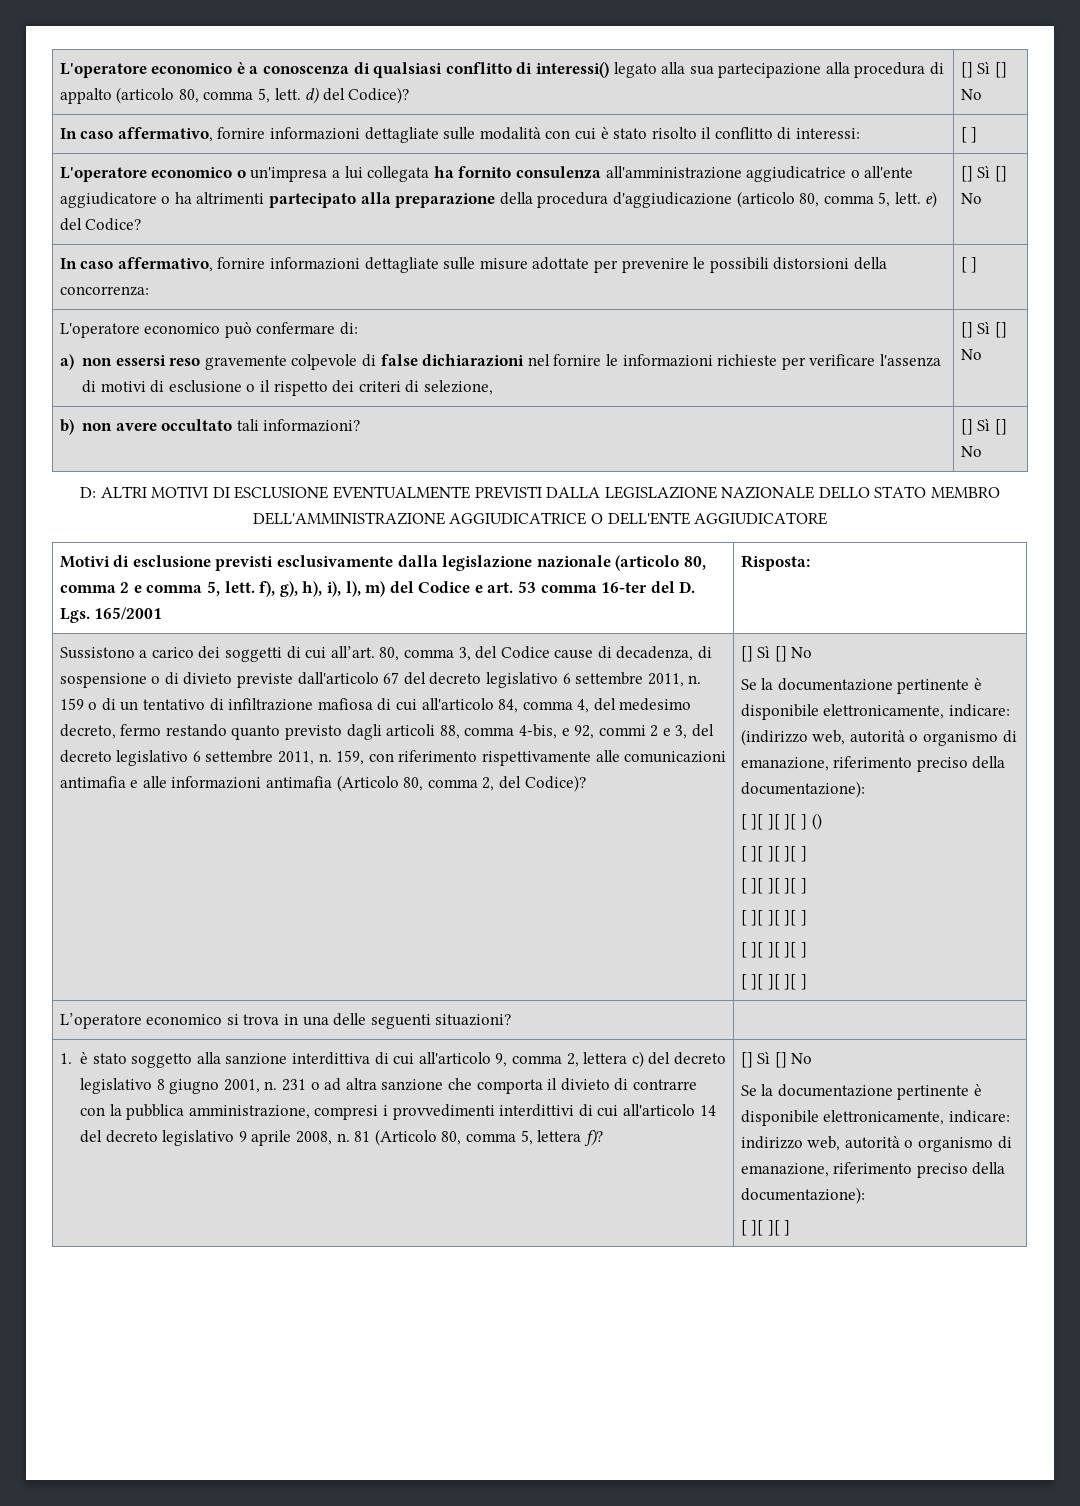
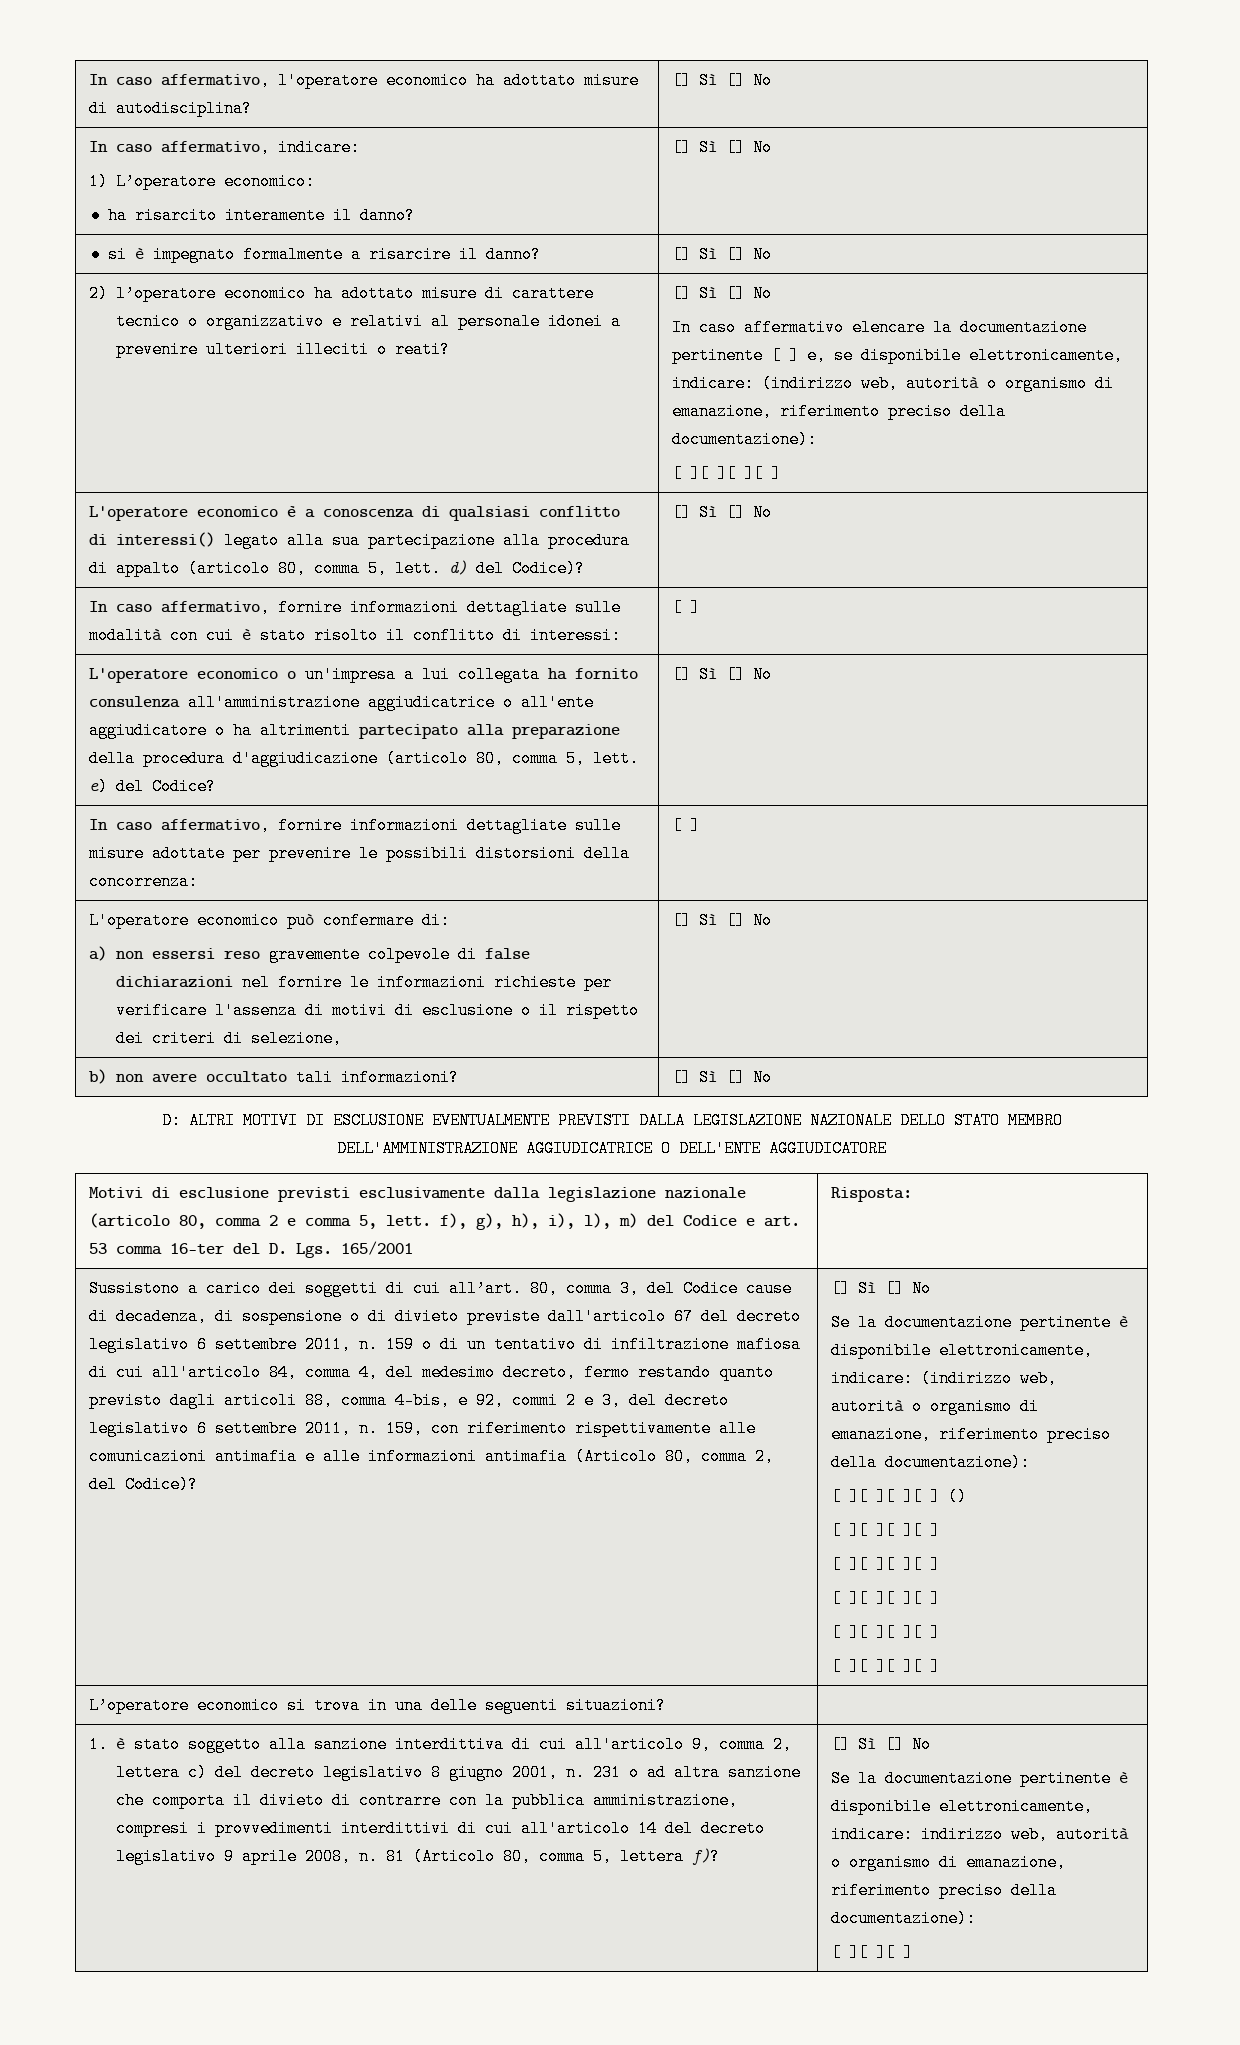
(59, 70) none -> [88,72,639,89] [88,100,252,117] [671,72,772,89] [88,139,360,156] [88,173,315,190] [108,207,416,224] [671,139,772,156] [108,246,542,263] [671,246,772,263] [88,285,594,302] [115,313,621,330] [115,341,450,358] [671,285,772,302] [671,319,1087,336] [671,347,1123,364] [671,375,1114,392] [671,403,1006,420] [671,431,817,448] [671,465,781,482] In caso affermativo, l'operatore economico ha adottato misure di autodisciplina? | [] Sì [] No // In caso affermativo, indicare: // 1) L’operatore economico: // ha risarcito interamente il danno? | [] Sì [] No // si è impegnato formalmente a risarcire il danno? | [] Sì [] No // 2) l’operatore economico ha adottato misure di carattere tecnico o organizzativo e relativi al personale idonei a prevenire ulteriori illeciti o reati? | [] Sì [] No // In caso affermativo elencare la documentazione pertinente [ ] e, se disponibile elettronicamente, indicare: (indirizzo web, autorità o organismo di emanazione, riferimento preciso della documentazione): // [ ][ ][ ][ ] //

